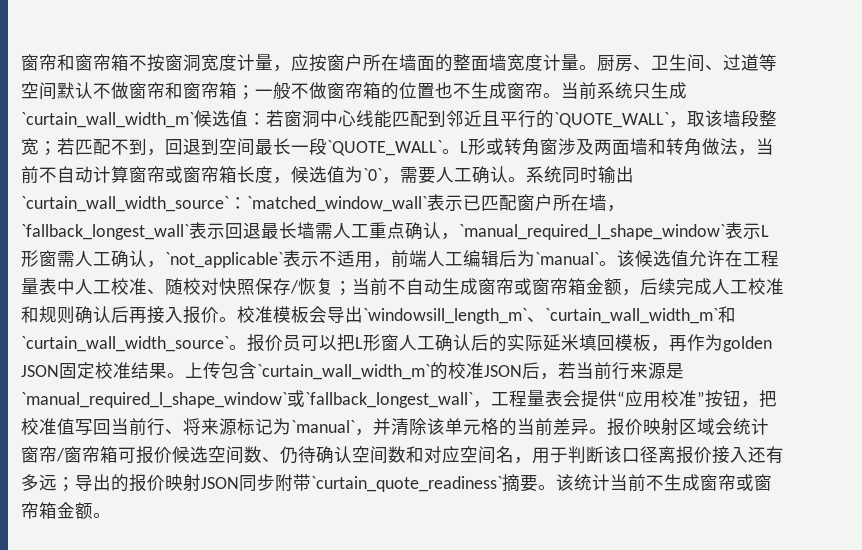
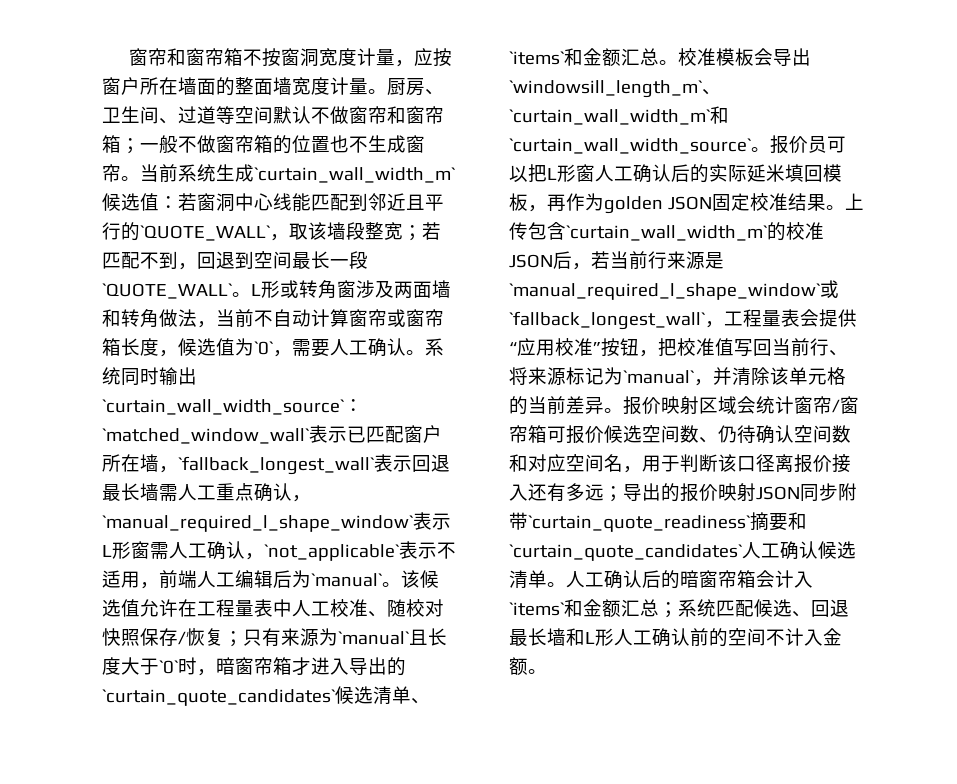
[633,83,651,99] 只 -> (216, 173) none
[352,278,784,296] [21,306,219,324] 当前不自动生成窗帘或窗帘箱金额，后续完成人工校准和规则确认后再接入报价 -> [243,628,447,647] [102,657,406,676] [102,686,430,706] [509,48,659,66] 只有来源为`manual`且长度大于`0`时，暗窗帘箱才进入导出的`curtain_quote_candidates`候选清单、`items`和金额汇总
[538,474,772,492] [21,502,57,519] 。该统计当前不生成窗帘或窗帘箱 -> [788,512,807,530] [509,541,856,561] [509,570,813,589] [509,599,849,618] [509,628,823,647] 和`curtain_quote_candidates`人工确认候选清单。人工确认后的暗窗帘箱会计入`items`和金额汇总；系统匹配候选、回退最长墙和L形人工确认前的空间不计入

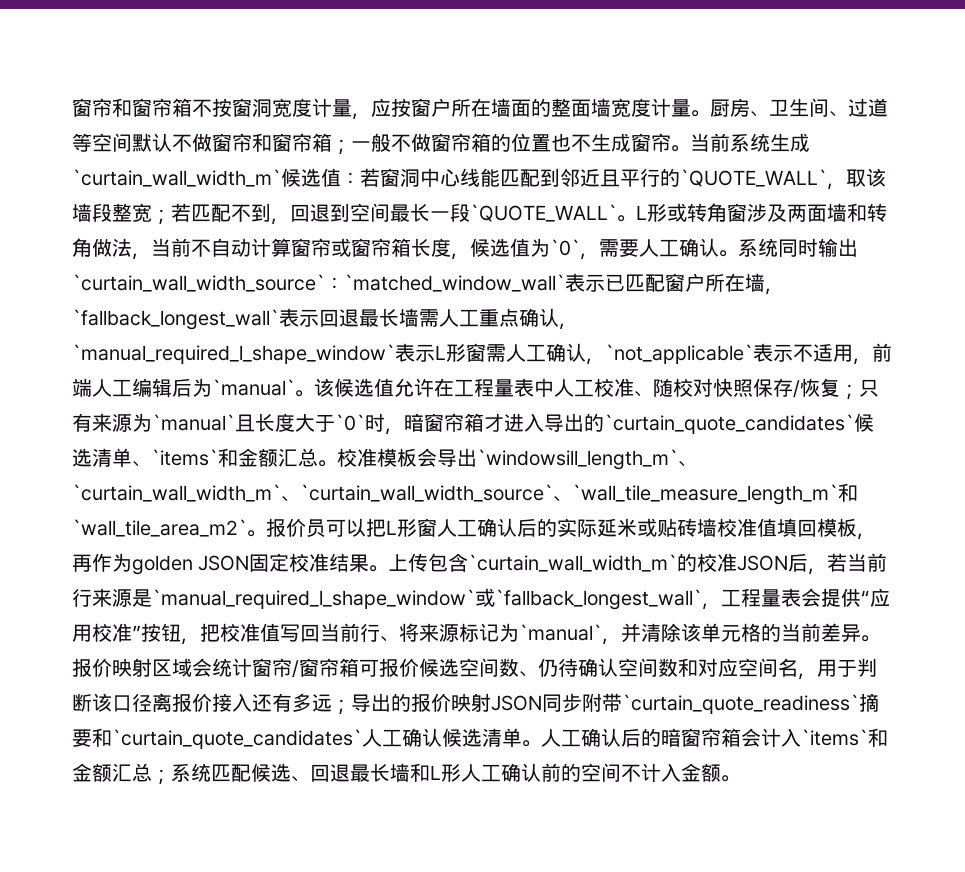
[710,106,729,124] [509,138,752,154] 和`curtain_wall_width_source` -> [281,483,858,505] [72,519,247,537] 、`curtain_wall_width_source`、`wall_tile_measure_length_m`和`wall_tile_area_m2`
(785, 173) none -> [637,518,777,537] 或贴砖墙校准值

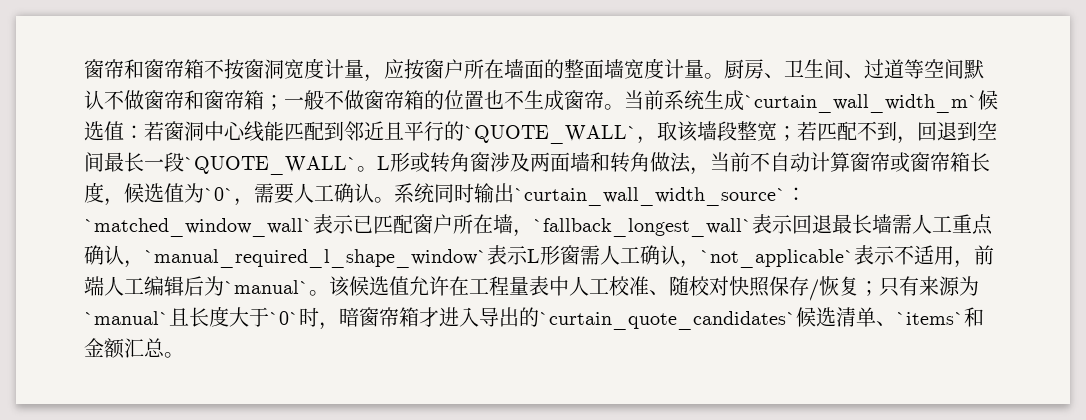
[337,448,697,470] [72,483,858,505] [72,518,876,540] [72,553,888,575] [72,588,890,610] [72,623,880,645] [72,658,877,680] [72,693,879,715] [72,728,888,749] [72,763,740,785] 校准模板会导出`windowsill_length_m`、`curtain_wall_width_m`、`curtain_wall_width_source`、`wall_tile_measure_length_m`和`wall_tile_area_m2`。报价员可以把L形窗人工确认后的实际延米或贴砖墙校准值填回模板，再作为golden JSON固定校准结果。上传包含`curtain_wall_width_m`的校准JSON后，若当前行来源是`manual_required_l_shape_window`或`fallback_longest_wall`，工程量表会提供“应用校准”按钮，把校准值写回当前行、将来源标记为`manual`，并清除该单元格的当前差异。报价映射区域会统计窗帘/窗帘箱可报价候选空间数、仍待确认空间数和对应空间名，用于判断该口径离报价接入还有多远；导出的报价映射JSON同步附带`curtain_quote_readiness`摘要和`curtain_quote_candidates`人工确认候选清单。人工确认后的暗窗帘箱会计入`items`和金额汇总；系统匹配候选、回退最长墙和L形人工确认前的空间不计入金额。 -> (184, 355) none

